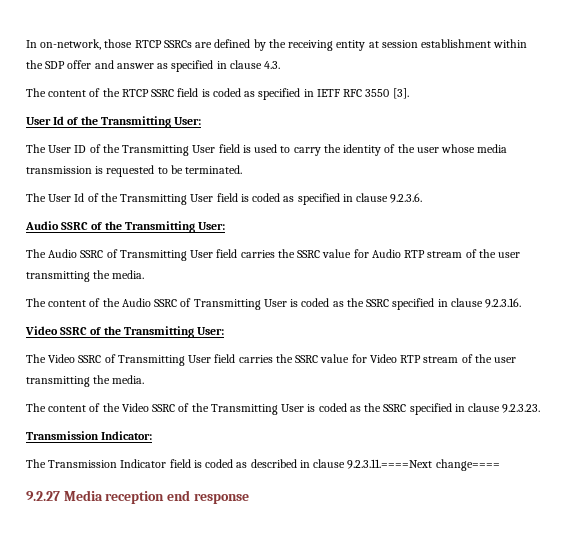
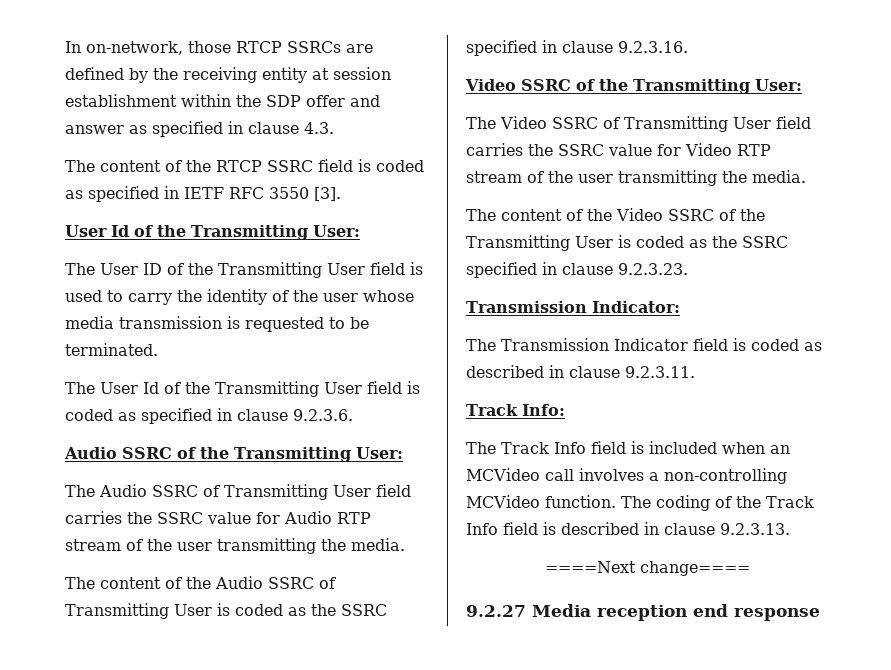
[347,459,433,469] 9.2.3.11.====Next -> [625,366,695,378] [466,404,565,416] [466,441,790,454] [466,468,787,484] [466,495,814,511] [466,522,790,535] [544,561,636,573] 9.2.3.11. // Track Info: // The Track Info field is included when an MCVideo call involves a non-controlling MCVideo function. The coding of the Track Info field is described in clause 9.2.3.13. // ====Next

